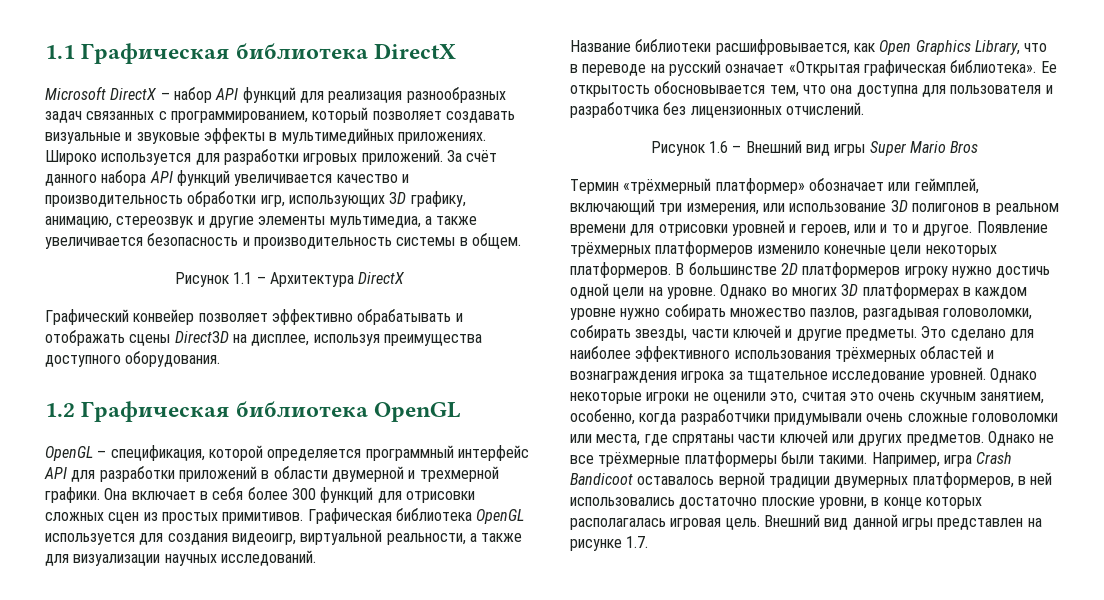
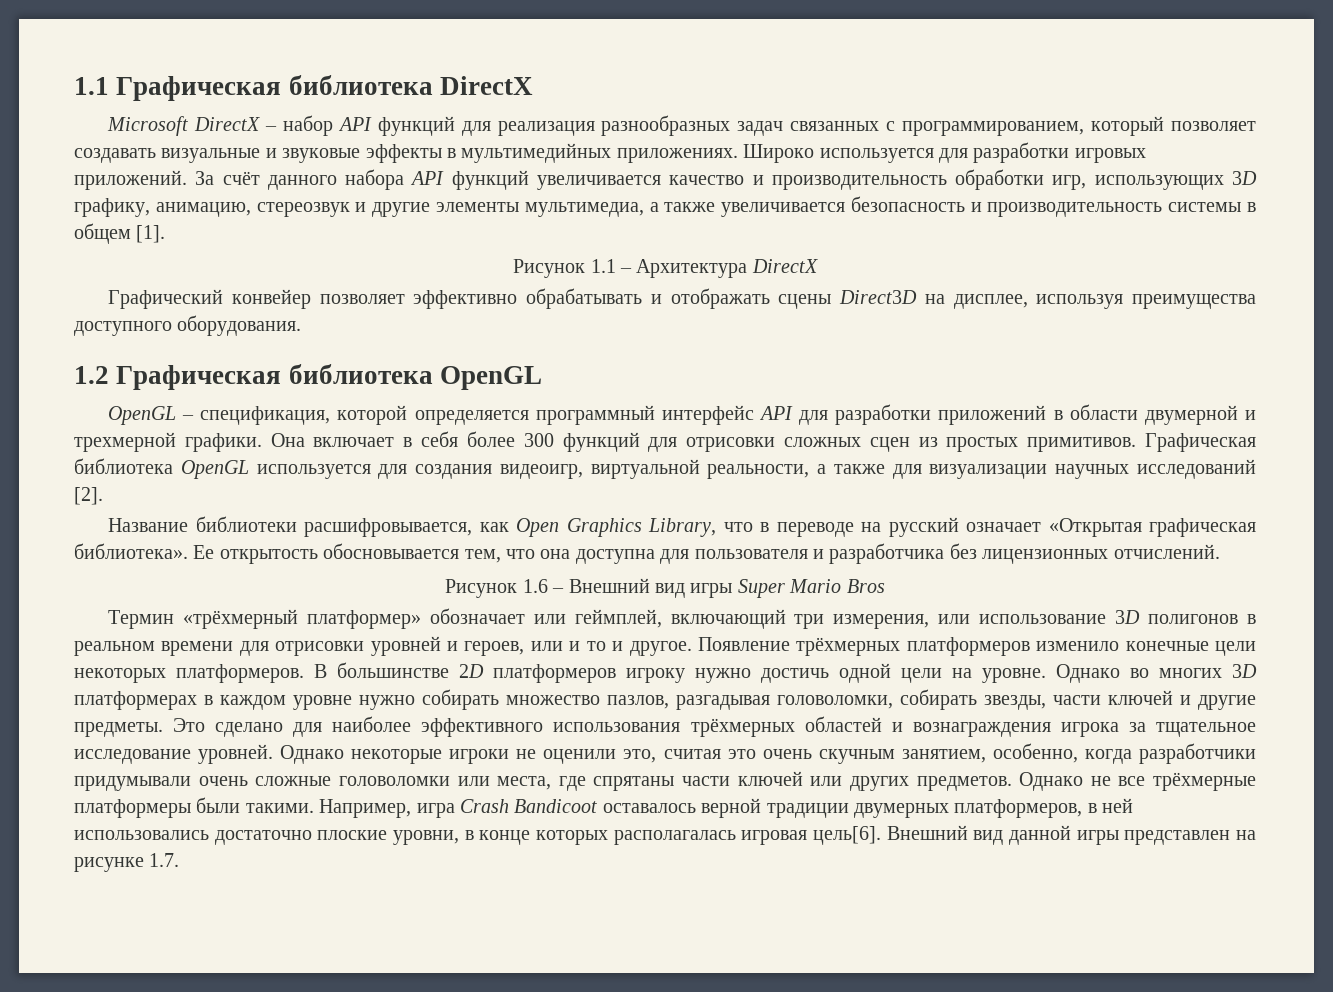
[471,233,521,249] общем. -> [74,223,166,244] общем [1].
[220,550,316,566] исследований. -> [1136,459,1256,479] [74,487,103,505] исследований [2].
[725,518,760,530] цель. -> [812,826,881,845] цель[6].

